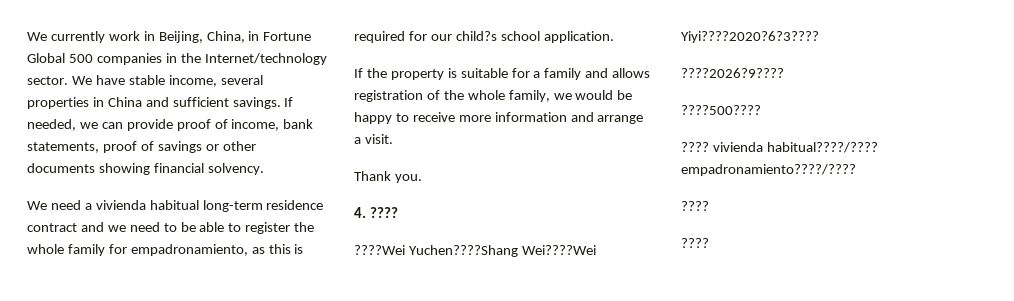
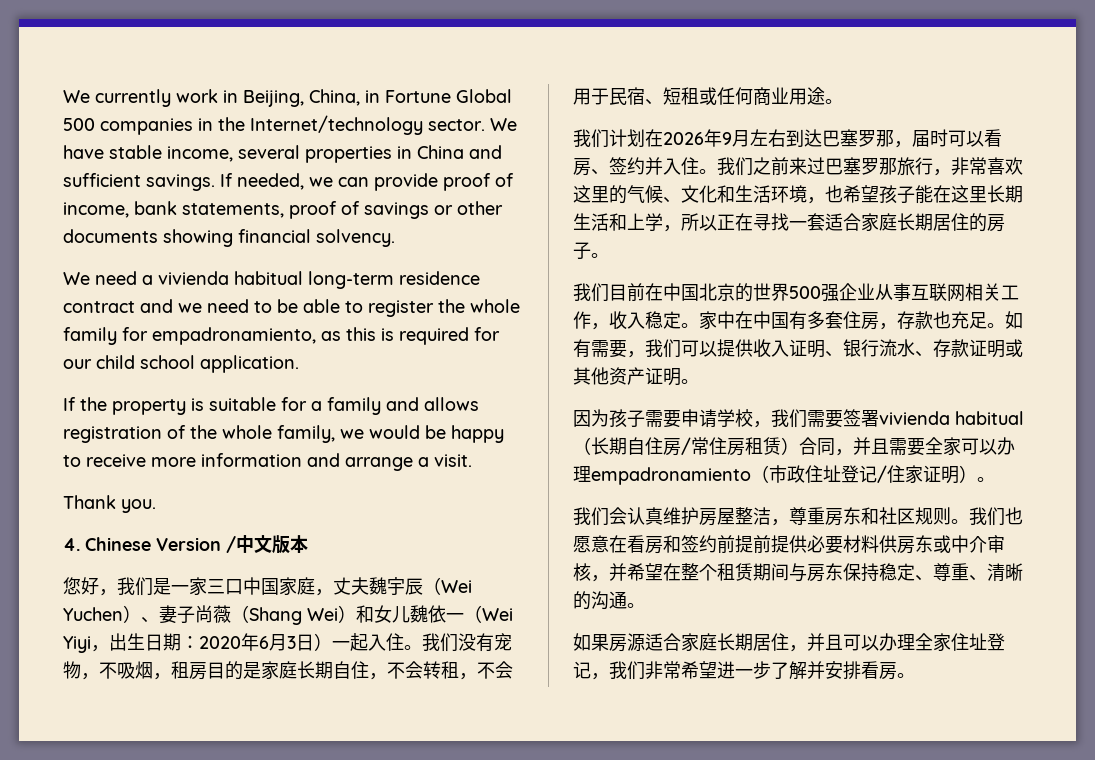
[455,31,497,41] child?s -> [96,355,135,369] child
[369,207,398,218] [354,245,596,257] [681,31,819,43] [681,68,784,78] [681,105,761,115] [681,142,878,153] [681,164,856,176] [681,201,709,211] [681,238,709,248] ???? // ????Wei Yuchen????Shang Wei????Wei Yiyi????2020?6?3???? // ????2026?9???? // ????500???? // ???? vivienda habitual????/???? empadronamiento????/???? // ???? // ???? -> [85,535,308,554] [63,577,472,596] [63,605,513,625] [63,633,512,653] [63,661,513,680] [573,87,843,106] [573,129,1002,148] [573,157,1023,176] [573,185,1023,204] [573,213,1005,232] [573,242,609,260] [573,283,1019,302] [573,311,1023,330] [573,339,1023,358] [573,367,699,386] [573,409,1024,428] [573,437,1015,456] [573,465,995,485] [573,507,1023,526] [573,535,1005,554] [573,563,1023,582] [573,591,645,610] [573,633,1005,652] [573,661,915,680] Chinese Version /中文版本 // 您好，我们是一家三口中国家庭，丈夫魏宇辰（Wei Yuchen）、妻子尚薇（Shang Wei）和女儿魏依一（Wei Yiyi，出生日期：2020年6月3日）一起入住。我们没有宠物，不吸烟，租房目的是家庭长期自住，不会转租，不会用于民宿、短租或任何商业用途。 // 我们计划在2026年9月左右到达巴塞罗那，届时可以看房、签约并入住。我们之前来过巴塞罗那旅行，非常喜欢这里的气候、文化和生活环境，也希望孩子能在这里长期生活和上学，所以正在寻找一套适合家庭长期居住的房子。 // 我们目前在中国北京的世界500强企业从事互联网相关工作，收入稳定。家中在中国有多套住房，存款也充足。如有需要，我们可以提供收入证明、银行流水、存款证明或其他资产证明。 // 因为孩子需要申请学校，我们需要签署vivienda habitual（长期自住房/常住房租赁）合同，并且需要全家可以办理empadronamiento（市政住址登记/住家证明）。 // 我们会认真维护房屋整洁，尊重房东和社区规则。我们也愿意在看房和签约前提前提供必要材料供房东或中介审核，并希望在整个租赁期间与房东保持稳定、尊重、清晰的沟通。 // 如果房源适合家庭长期居住，并且可以办理全家住址登记，我们非常希望进一步了解并安排看房。

